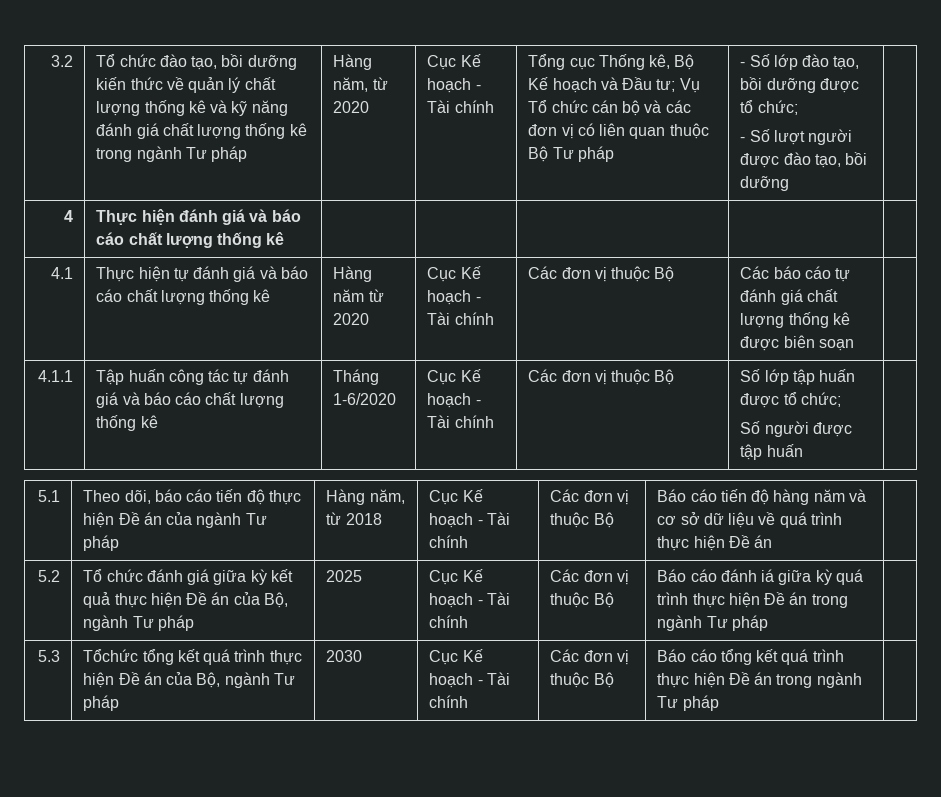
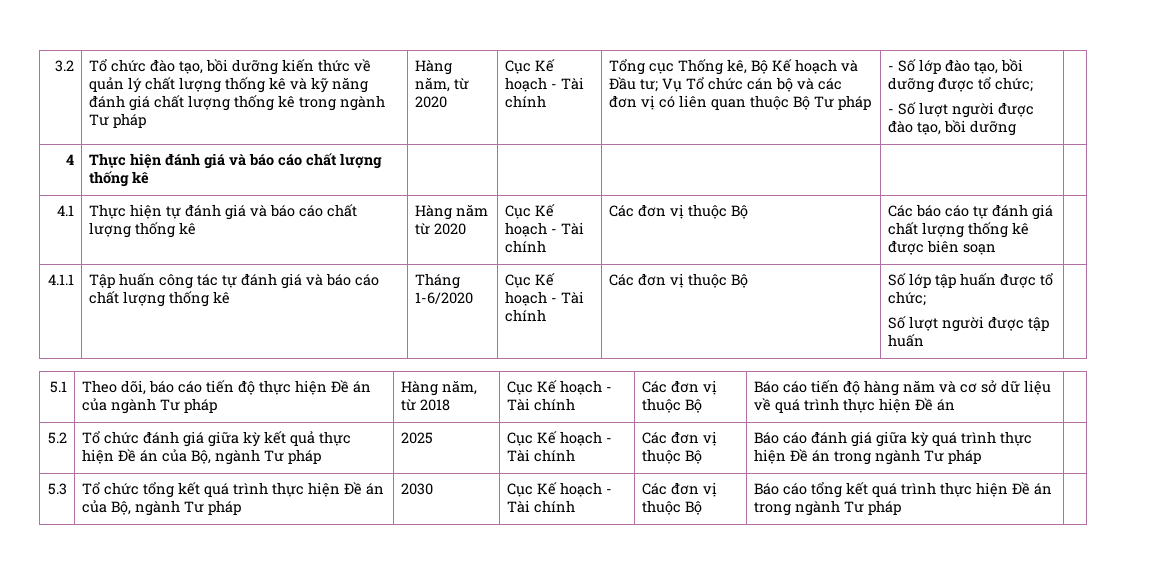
(761, 427) none -> [908,316,938,331] lượt
[761,569,775,582] iá -> [850,431,872,447] giá
[83,649,139,662] Tổchức -> [81,482,139,495] Tổ chức

